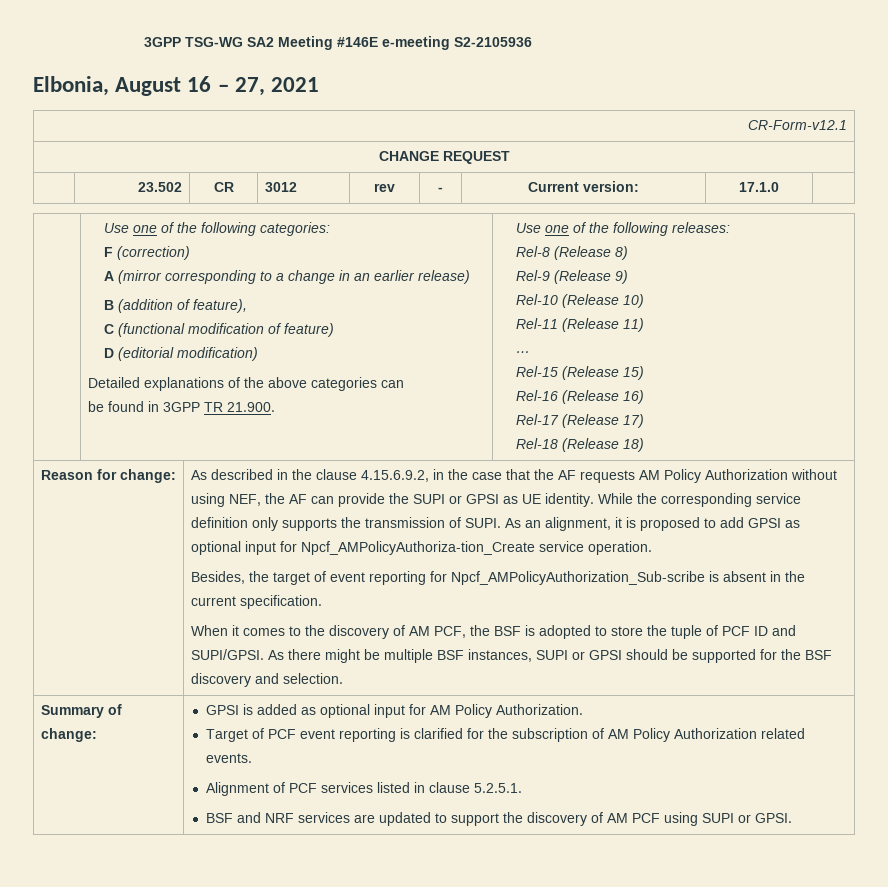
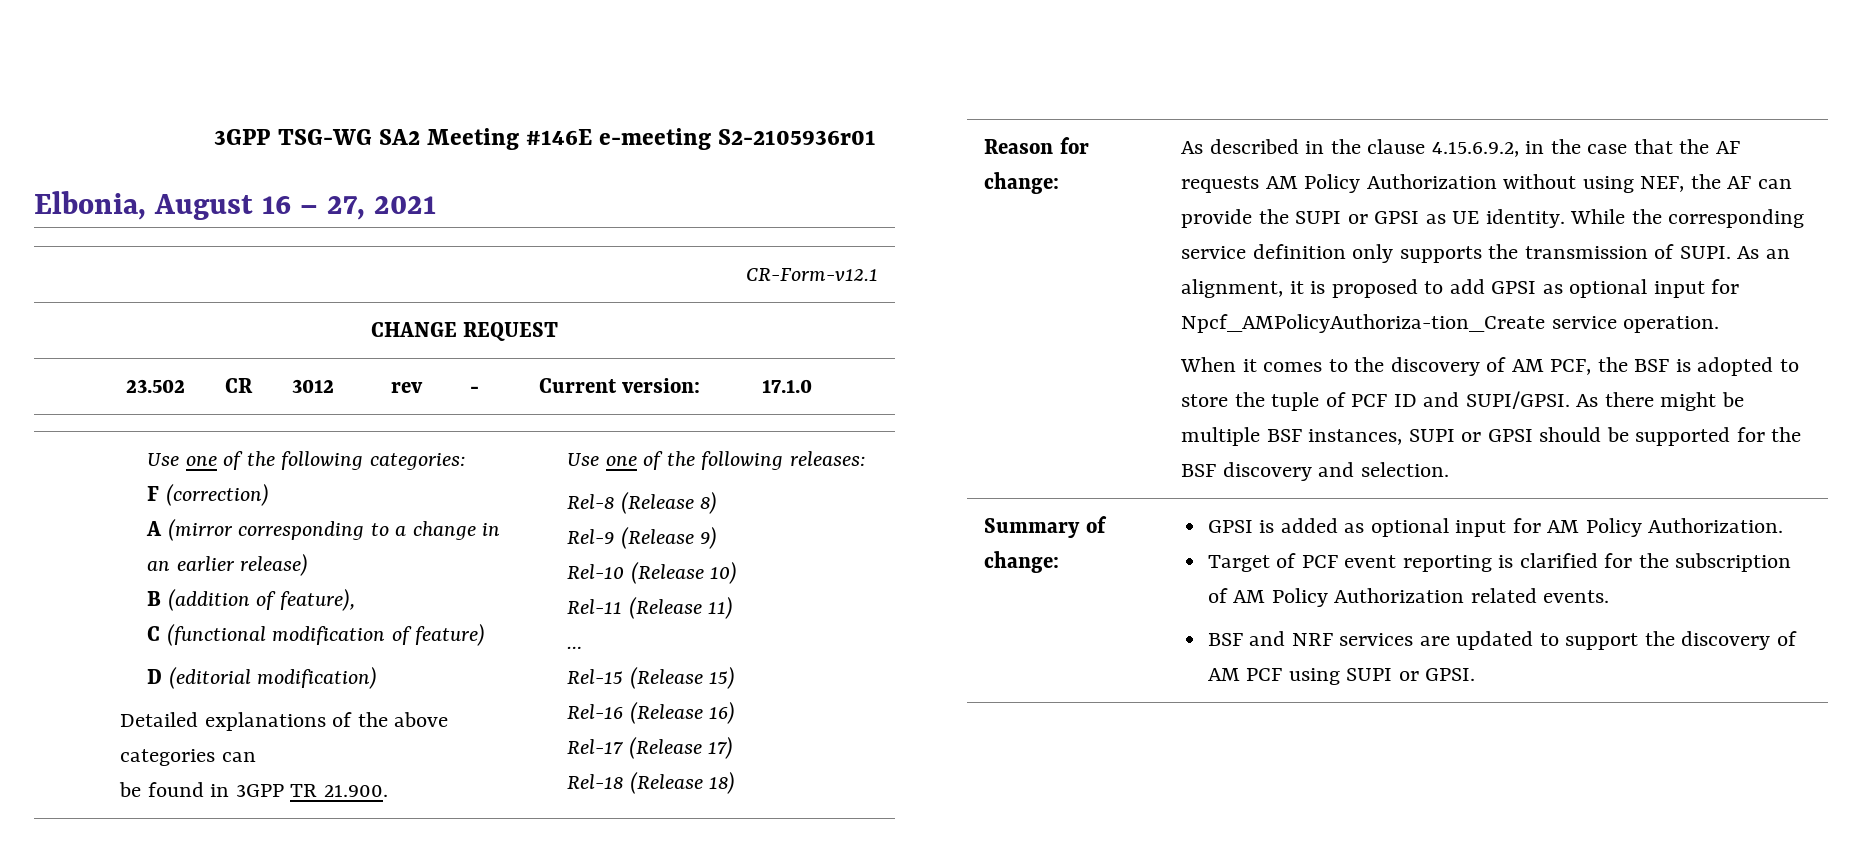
[453,37,532,47] S2-2105936 -> [718,129,877,145] S2-2105936r01
[190,571,805,585] [190,595,322,609] // Besides, the target of event reporting for Npcf_AMPolicyAuthorization_Sub-scribe is absent in the current specification. -> (1720, 324) none
[205,782,522,796] // Alignment of PCF services listed in clause 5.2.5.1. -> (1610, 596) none

